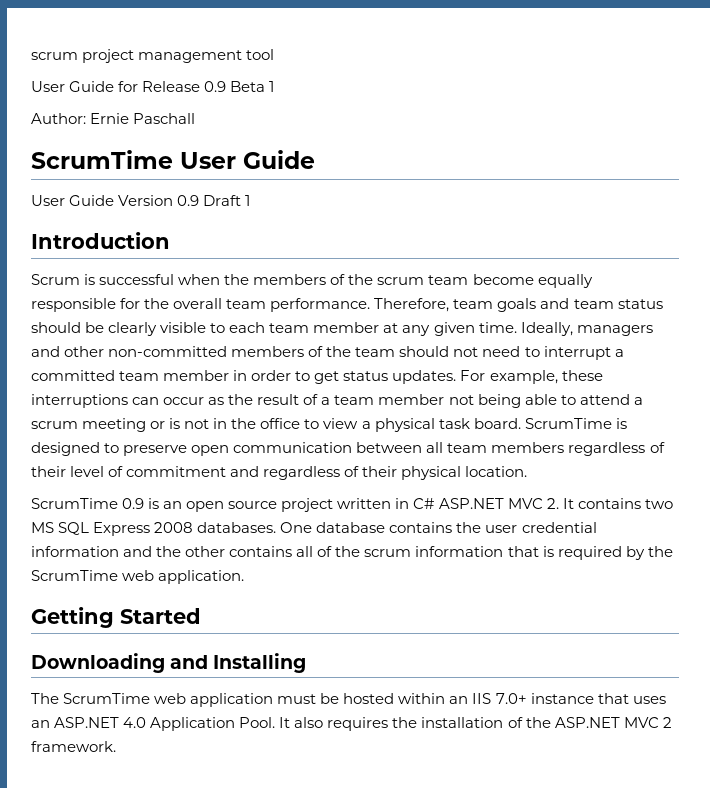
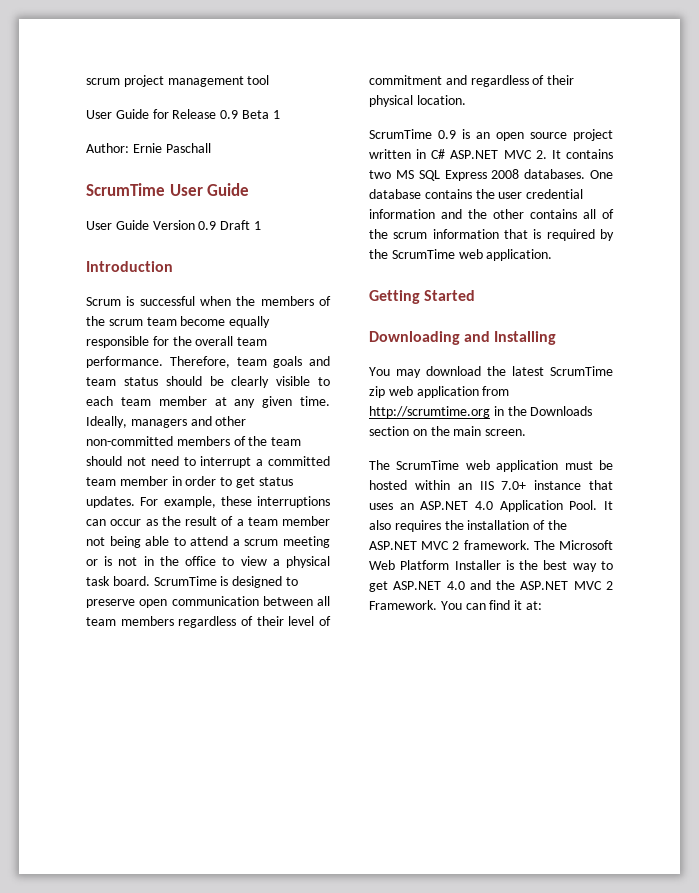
(307, 663) none -> [369,366,613,378] [369,386,510,398] [369,406,593,418] [369,426,527,436] // You may download the latest ScrumTime zip web application from http://scrumtime.org in the Downloads section on the main screen.
(116, 746) none -> [533,540,613,550] [369,560,613,572] [369,580,613,592] [369,600,542,610] The Microsoft Web Platform Installer is the best way to get ASP.NET 4.0 and the ASP.NET MVC 2 Framework. You can find it at:

